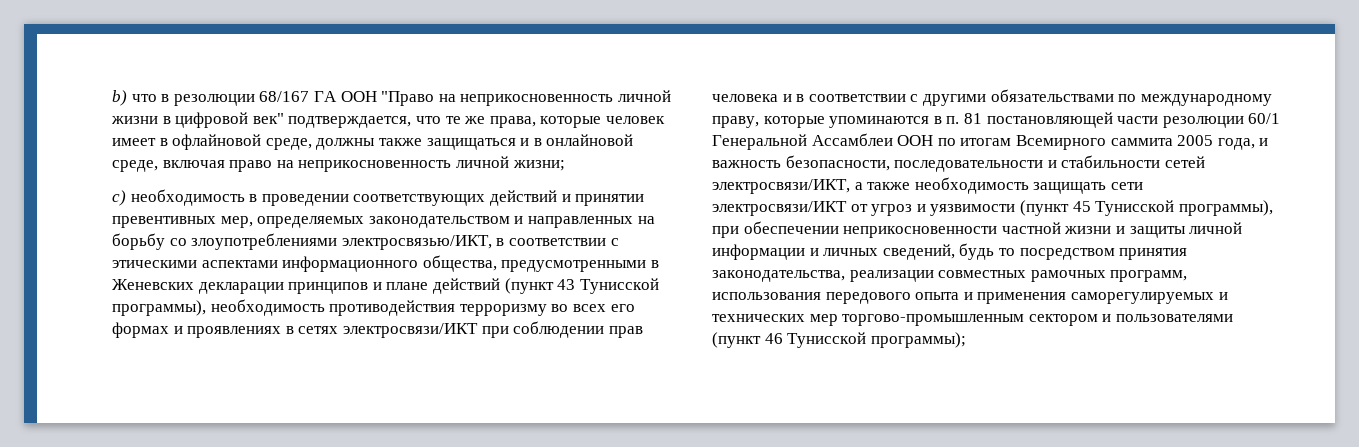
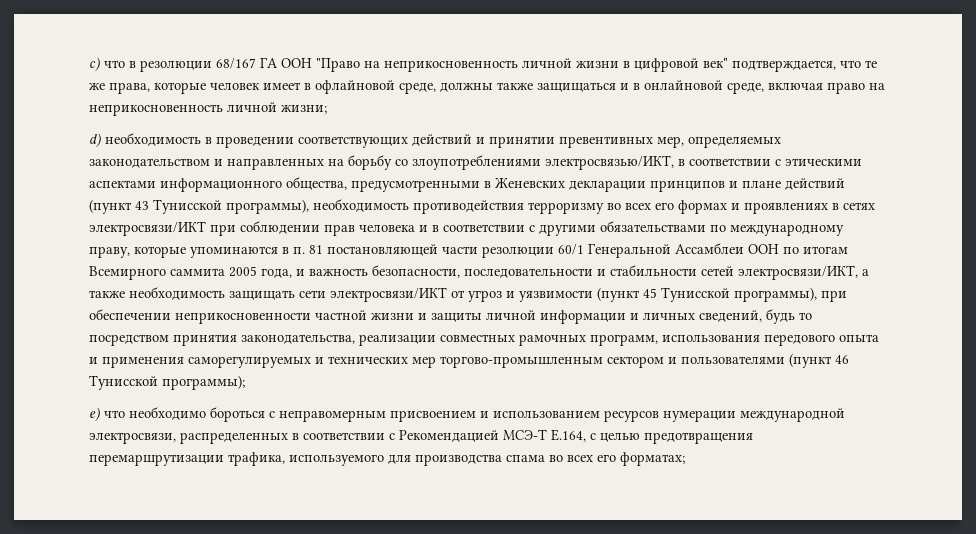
[112,90,127,106] b) -> [89,57,100,71] c)
[112,190,126,206] c) -> [89,133,101,147] d)
(966, 340) none -> [89,407,845,422] [89,429,753,444] [89,452,685,466] // e) что необходимо бороться с неправомерным присвоением и использованием ресурсов нумерации международной электросвязи, распределенных в соответствии с Рекомендацией МСЭ-T E.164, с целью предотвращения перемаршрутизации трафика, используемого для производства спама во всех его форматах;

